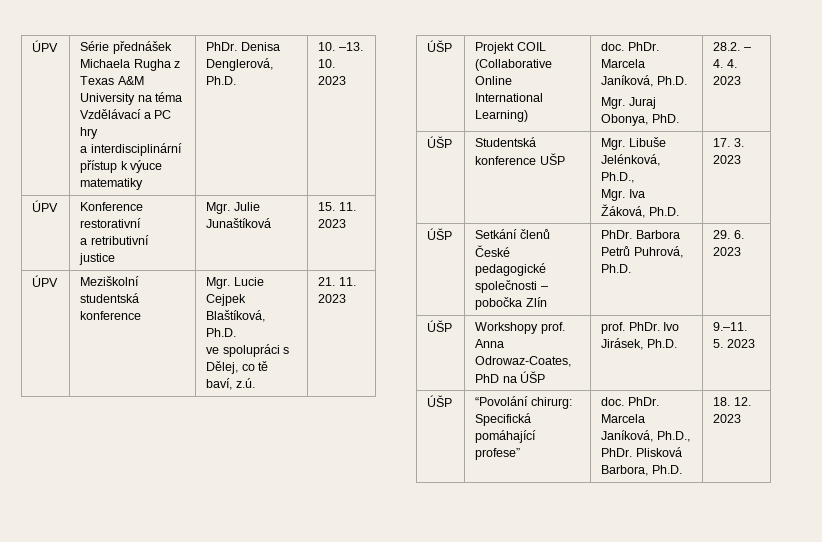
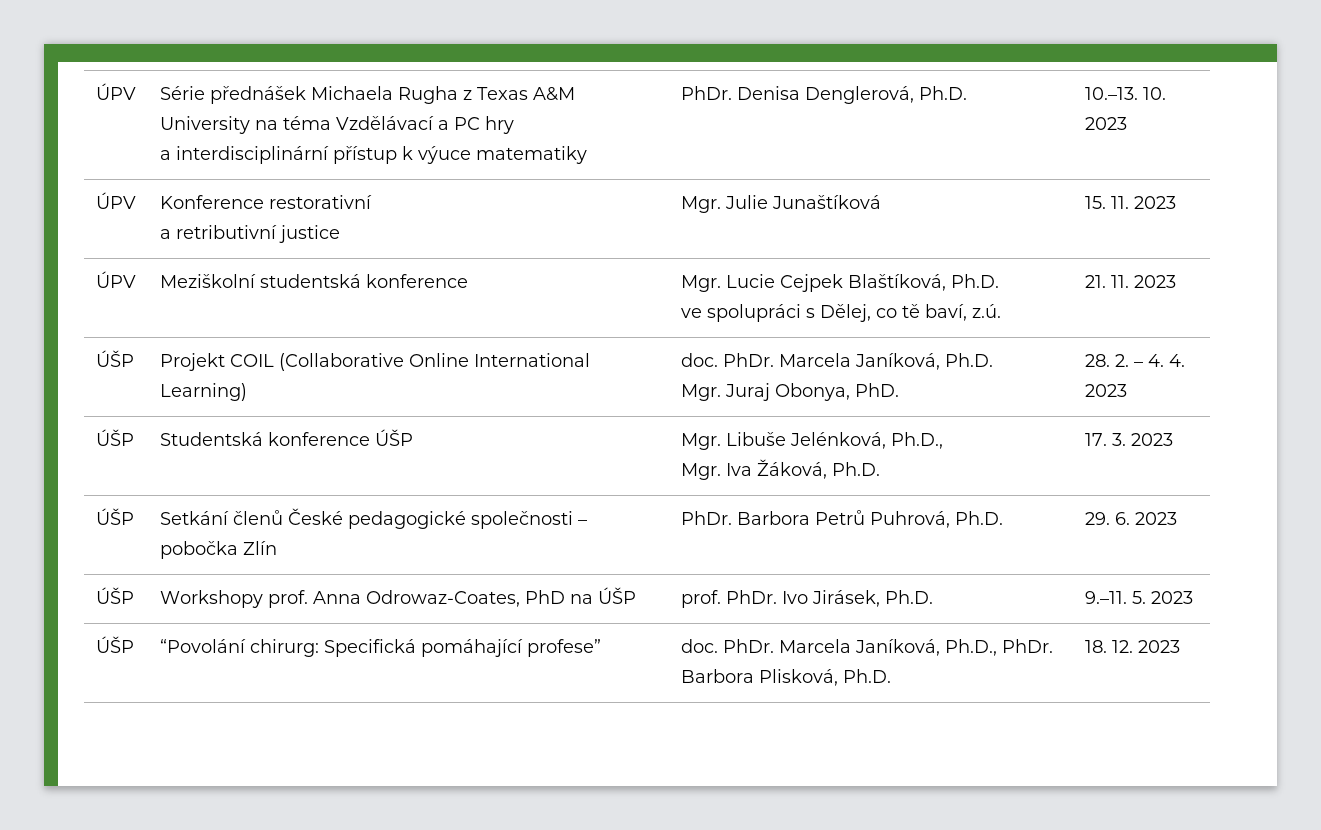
[318,42,363,51] 10. –13. -> [1084,87,1138,100] 10.–13.
[713,42,741,51] 28.2. -> [1084,354,1129,367] 28. 2.
[539,153,565,165] UŠP -> [374,429,413,446] ÚŠP
[635,447,682,457] [601,465,649,476] Plisková Barbora, -> [680,669,838,686] Barbora Plisková,

